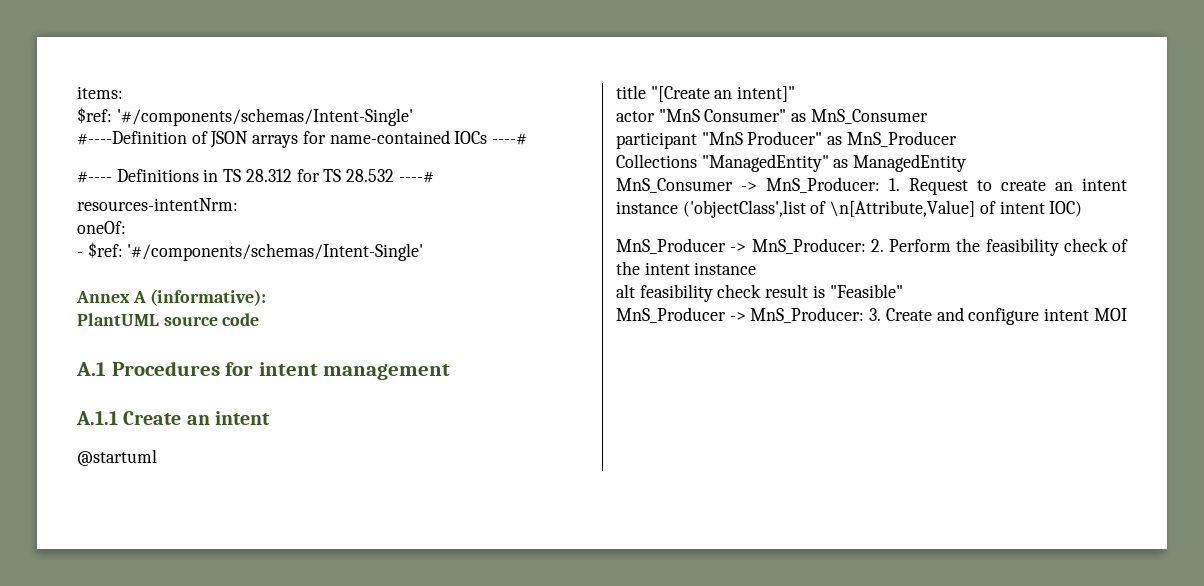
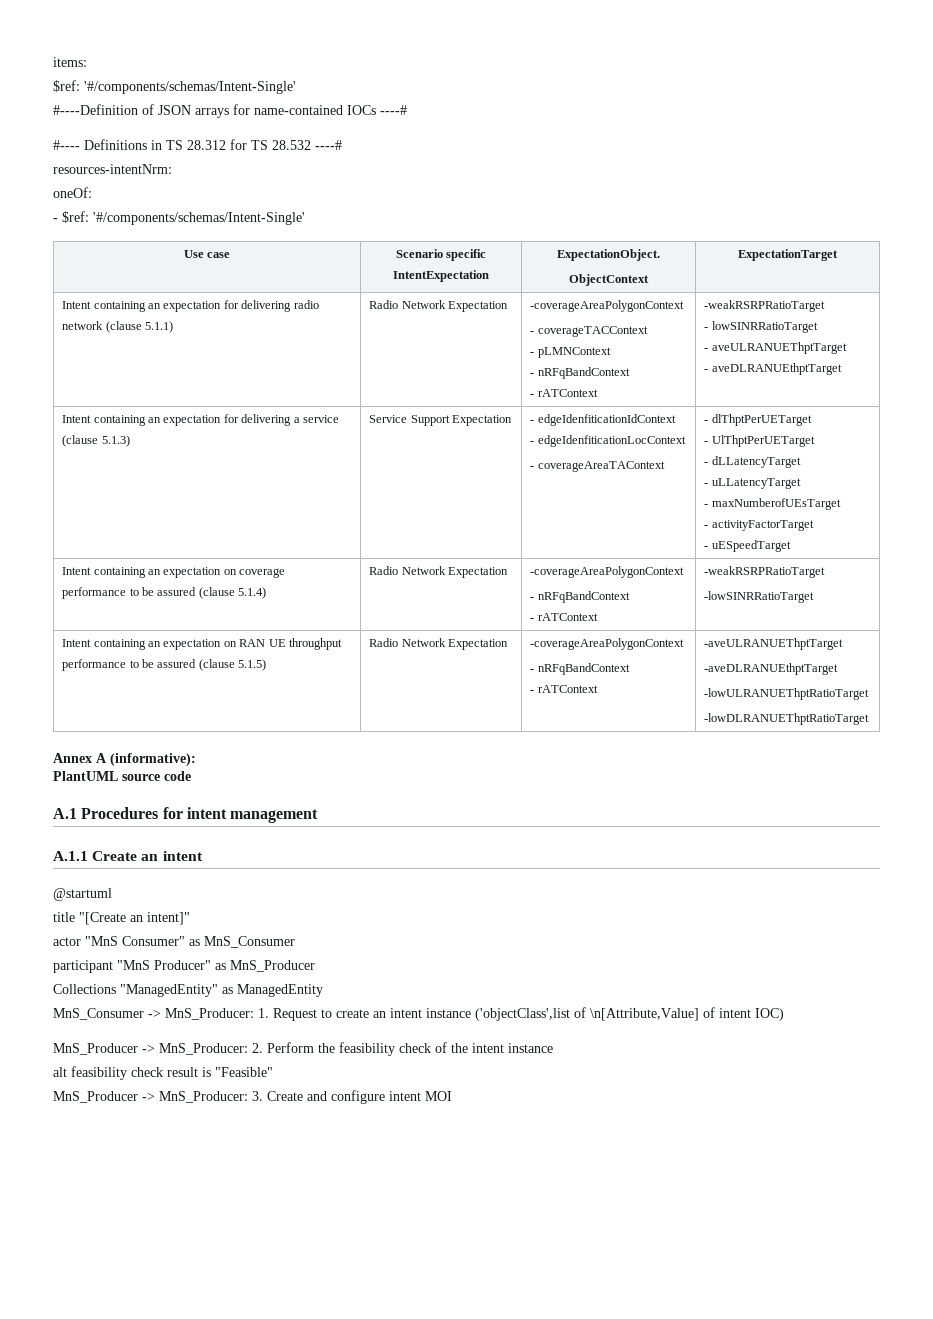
(424, 252) none -> [183,250,231,258] [395,249,487,261] [393,270,489,282] [557,249,660,261] [569,274,649,286] [738,249,838,261] [62,300,319,312] [62,321,174,333] [369,300,509,312] [530,300,685,312] [530,326,648,337] [530,347,611,358] [530,367,630,379] [530,389,598,397] [704,300,826,312] [704,321,818,333] [704,342,847,354] [704,363,842,375] [62,414,339,426] [62,435,130,447] [369,415,513,426] [530,414,676,426] [530,435,686,447] [530,461,665,472] [704,414,812,426] [704,435,815,447] [704,456,801,468] [704,478,801,489] [704,498,841,510] [704,520,814,531] [704,540,791,552] [62,567,286,578] [62,587,267,599] [369,566,509,578] [530,566,685,578] [530,591,630,603] [530,613,598,621] [704,566,826,578] [704,591,815,603] [62,638,342,650] [62,659,267,671] [369,638,509,650] [530,638,685,650] [530,663,630,675] [530,685,598,693] [704,638,844,650] [704,663,839,675] [704,688,870,700] [704,713,870,725] // Use case | Scenario specific IntentExpectation | ExpectationObject. // ObjectContext | ExpectationTarget // Intent containing an expectation for delivering radio network (clause 5.1.1) | Radio Network Expectation | -coverageAreaPolygonContext // - coverageTACContext // - pLMNContext // - nRFqBandContext // - rATContext | -weakRSRPRatioTarget // - lowSINRRatioTarget // - aveULRANUEThptTarget // - aveDLRANUEthptTarget // Intent containing an expectation for delivering a service (clause 5.1.3) | Service Support Expectation | - edgeIdenfiticationIdContext // - edgeIdenfiticationLocContext // - coverageAreaTAContext | - dlThptPerUETarget // - UlThptPerUETarget // - dLLatencyTarget // - uLLatencyTarget // - maxNumberofUEsTarget // - activityFactorTarget // - uESpeedTarget // Intent containing an expectation on coverage performance to be assured (clause 5.1.4) | Radio Network Expectation | -coverageAreaPolygonContext // - nRFqBandContext // - rATContext | -weakRSRPRatioTarget // -lowSINRRatioTarget // Intent containing an expectation on RAN UE throughput performance to be assured (clause 5.1.5) | Radio Network Expectation | -coverageAreaPolygonContext // - nRFqBandContext // - rATContext | -aveULRANUEThptTarget // -aveDLRANUEthptTarget // -lowULRANUEThptRatioTarget // -lowDLRANUEThptRatioTarget

